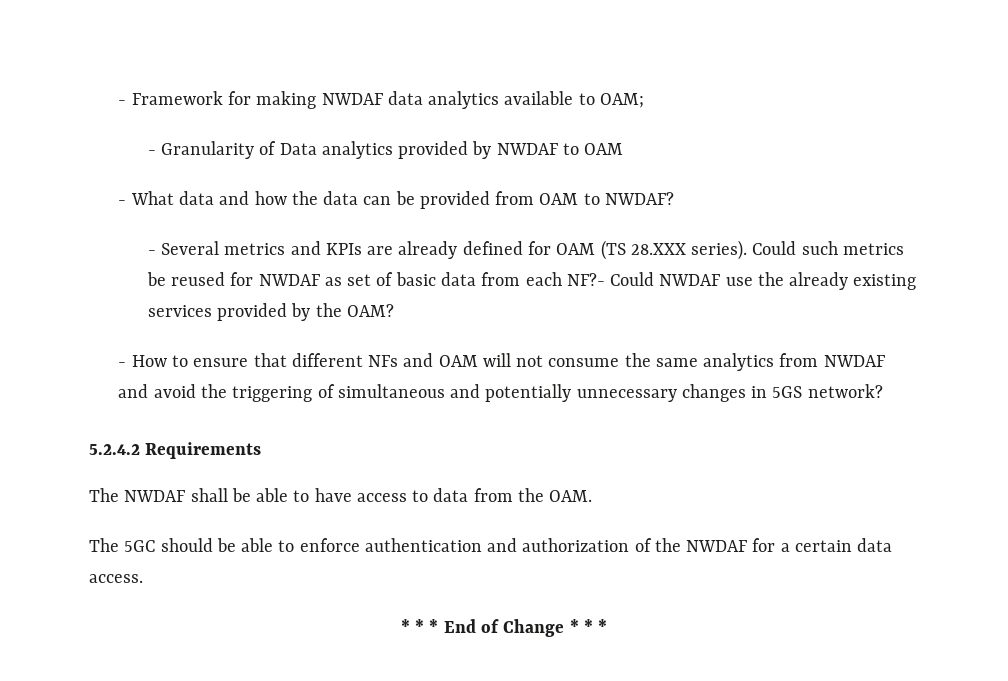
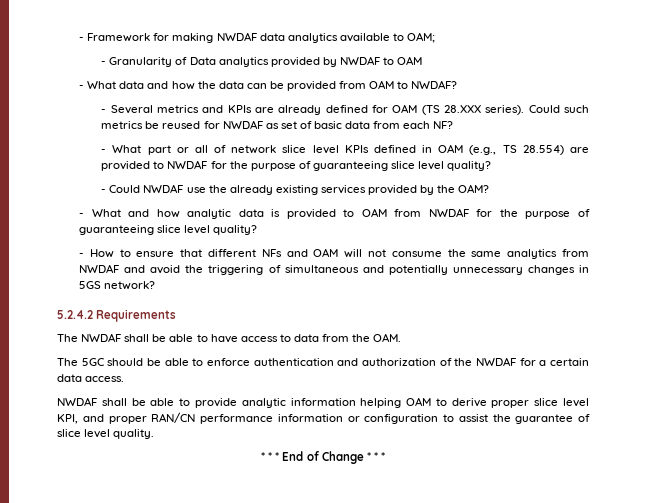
[566,273,605,286] NF?- -> [433,121,454,129] [101,144,589,155] [101,160,492,171] [101,189,107,193] NF? // - What part or all of network slice level KPIs defined in OAM (e.g., TS 28.554) are provided to NWDAF for the purpose of guaranteeing slice level quality? // -
(394, 310) none -> [79,208,590,219] [79,225,258,235] // - What and how analytic data is provided to OAM from NWDAF for the purpose of guaranteeing slice level quality?
(143, 578) none -> [57,397,589,408] [57,412,590,424] [57,429,155,439] // NWDAF shall be able to provide analytic information helping OAM to derive proper slice level KPI, and proper RAN/CN performance information or configuration to assist the guarantee of slice level quality.

